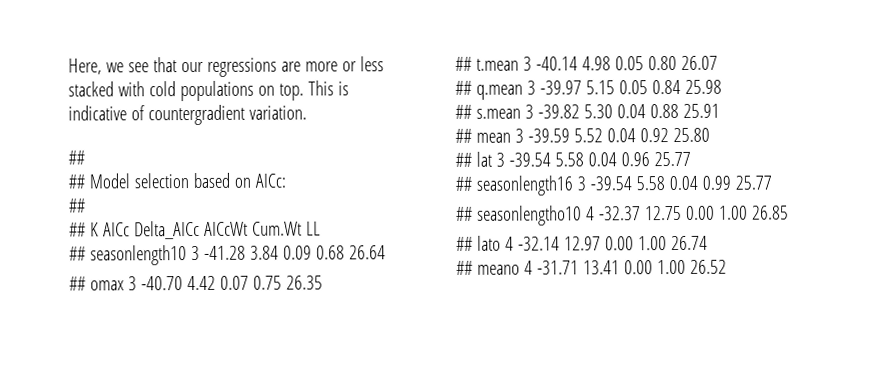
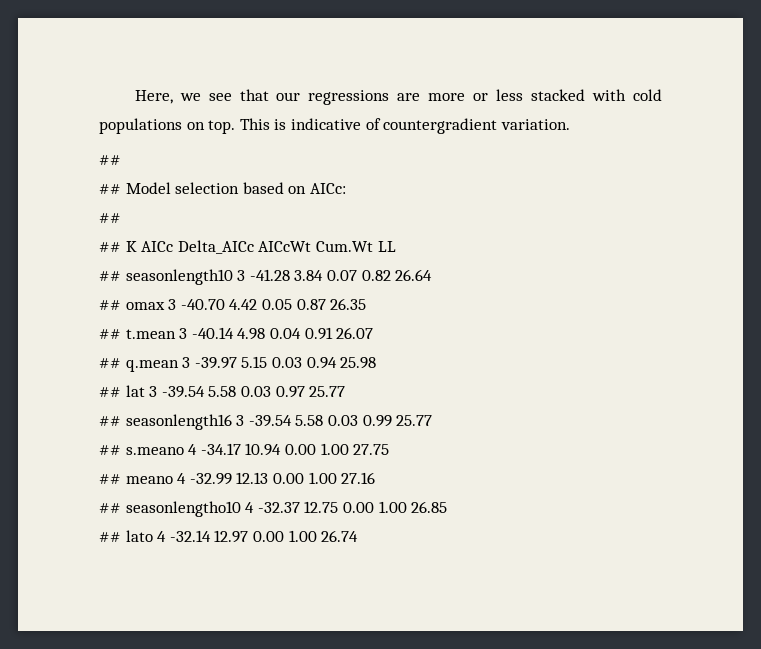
[282,245,345,260] 0.09 0.68 -> [326,270,391,281] 0.07 0.82
[219,275,282,290] 0.07 0.75 -> [261,299,326,310] 0.05 0.87
[614,55,677,71] 0.05 0.80 -> [269,327,333,340] 0.04 0.91
[618,79,681,95] 0.05 0.84 -> [271,357,337,369] 0.03 0.94
[455,103,720,119] [455,127,710,143] // ## s.mean 3 -39.82 5.30 0.04 0.88 25.91 // ## mean 3 -39.59 5.52 0.04 0.92 25.80 -> (377, 363) none
[587,152,650,167] 0.04 0.96 -> [240,386,305,398] 0.03 0.97
[668,175,698,191] 0.04 -> [327,415,358,426] 0.03
(772, 182) none -> [99,443,390,456] [99,472,376,485] // ## s.meano 4 -34.17 10.94 0.00 1.00 27.75 // ## meano 4 -32.99 12.13 0.00 1.00 27.16
[456,259,727,275] // ## meano 4 -31.71 13.41 0.00 1.00 26.52 -> (359, 536) none

